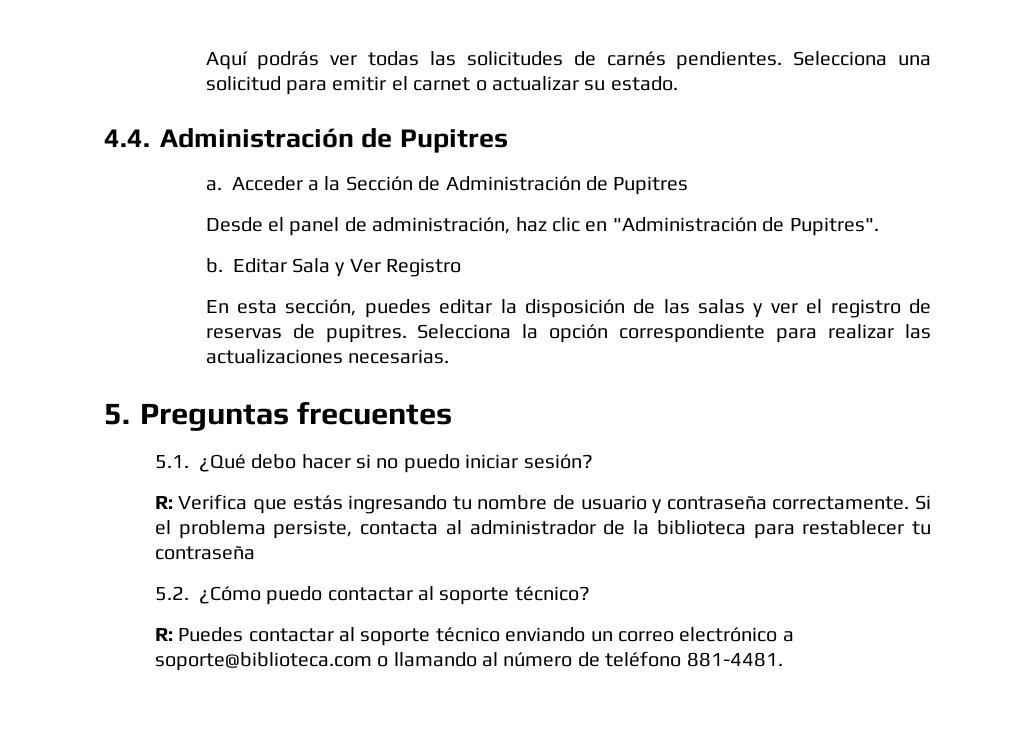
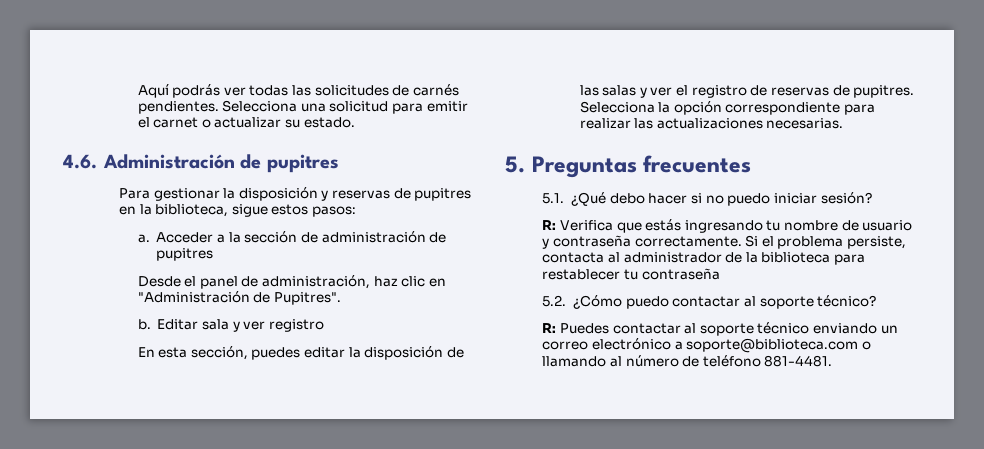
[104,128,508,153] 4.4. Administración de Pupitres -> [63,154,339,173] [118,187,472,201] [118,204,357,217] 4.6. Administración de pupitres // Para gestionar la disposición y reservas de pupitres en la biblioteca, sigue estos pasos:
[345,176,689,195] Sección de Administración de Pupitres -> [244,231,447,243] [156,248,214,261] sección de administración de pupitres
[292,258,462,277] Sala y Ver Registro -> [201,319,324,332] sala y ver registro

